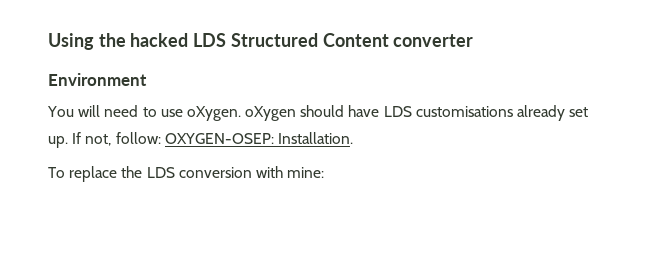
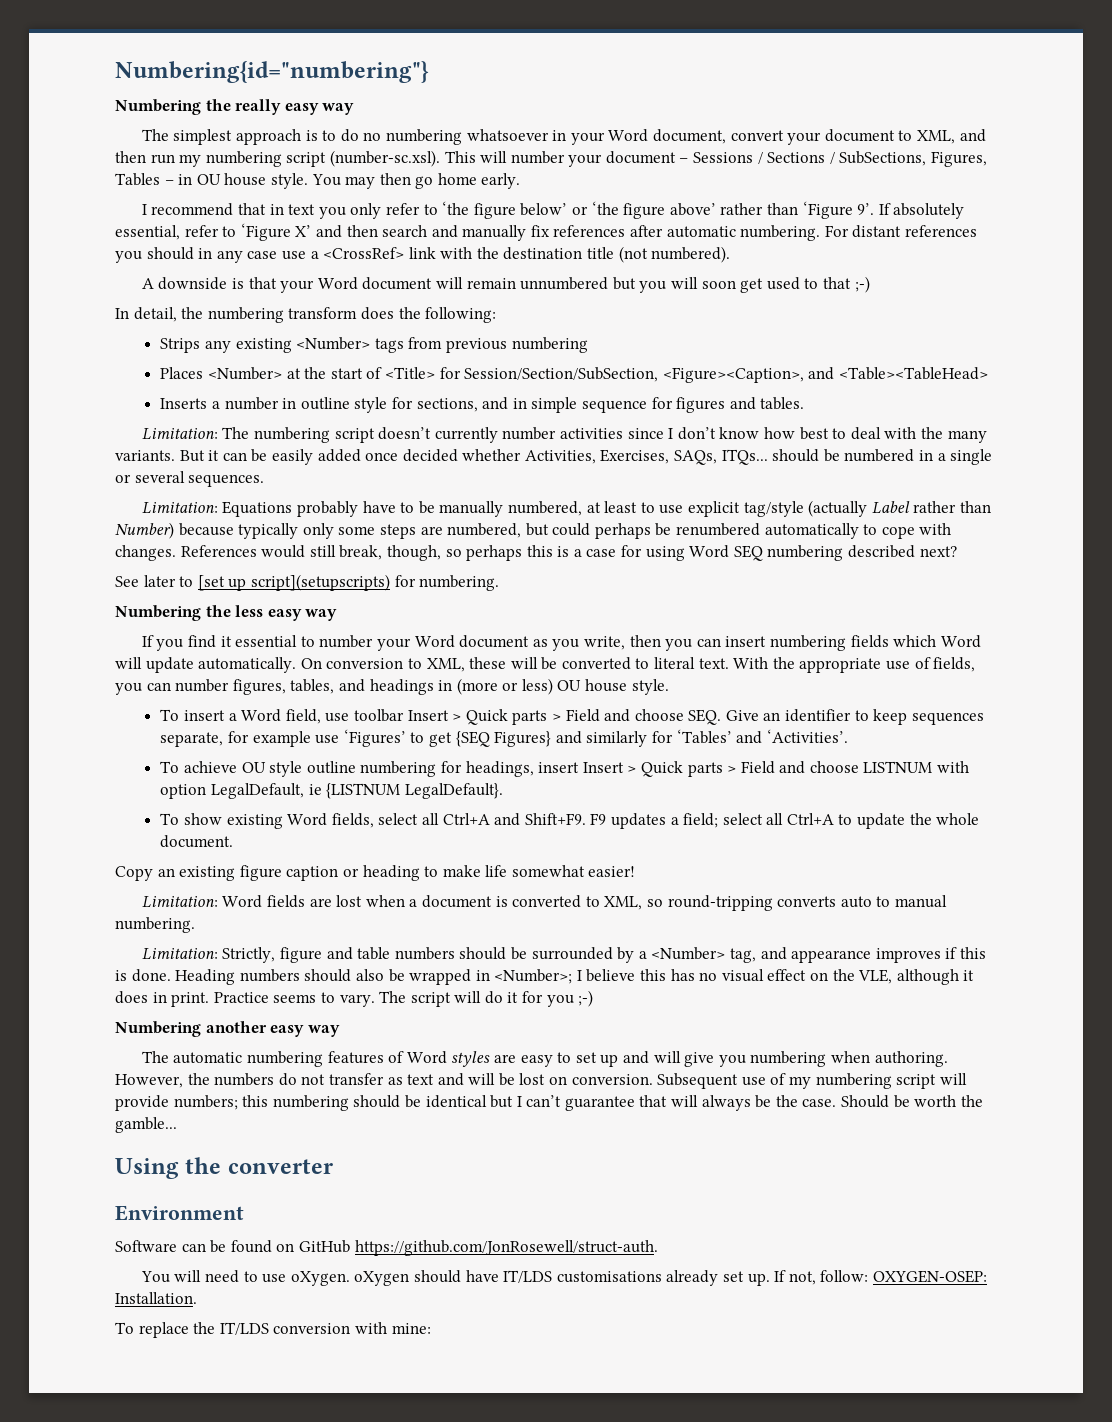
[48,33,474,50] [48,73,147,86] Using the hacked LDS Structured Content converter // Environment -> [115,61,429,83] [115,99,355,115] [141,129,986,145] [115,150,988,167] [115,173,521,189] [141,201,965,219] [115,223,978,241] [115,246,731,263] [141,276,870,293] [115,307,497,323] [160,337,588,353] [160,367,988,383] [160,397,805,413] [141,427,987,443] [115,449,993,465] [115,471,265,487] [141,500,991,517] [115,522,952,539] [115,545,957,561] [115,574,500,591] [115,605,338,621] [141,635,981,651] [115,657,976,673] [115,678,669,695] [160,709,984,725] [160,729,848,747] [160,761,970,777] [160,783,503,799] [160,813,980,829] [160,835,234,848] [115,865,636,881] [141,895,947,911] [115,917,195,933] [141,947,986,963] [115,969,975,985] [115,990,594,1007] [115,1021,340,1037] [141,1051,948,1067] [115,1073,967,1089] [115,1095,983,1111] [115,1117,177,1133] [115,1157,333,1179] [115,1205,244,1221] [115,1240,658,1256] Numbering{id="numbering"} // Numbering the really easy way // The simplest approach is to do no numbering whatsoever in your Word document, convert your document to XML, and then run my numbering script (number-sc.xsl). This will number your document – Sessions / Sections / SubSections, Figures, Tables – in OU house style. You may then go home early. // I recommend that in text you only refer to ‘the figure below’ or ‘the figure above’ rather than ‘Figure 9’. If absolutely essential, refer to ‘Figure X’ and then search and manually fix references after automatic numbering. For distant references you should in any case use a <CrossRef> link with the destination title (not numbered). // A downside is that your Word document will remain unnumbered but you will soon get used to that ;-) // In detail, the numbering transform does the following: // Strips any existing <Number> tags from previous numbering // Places <Number> at the start of <Title> for Session/Section/SubSection, <Figure><Caption>, and <Table><TableHead> // Inserts a number in outline style for sections, and in simple sequence for figures and tables. // Limitation: The numbering script doesn’t currently number activities since I don’t know how best to deal with the many variants. But it can be easily added once decided whether Activities, Exercises, SAQs, ITQs... should be numbered in a single or several sequences. // Limitation: Equations probably have to be manually numbered, at least to use explicit tag/style (actually Label rather than Number) because typically only some steps are numbered, but could perhaps be renumbered automatically to cope with changes. References would still break, though, so perhaps this is a case for using Word SEQ numbering described next? // See later to [set up script](setupscripts) for numbering. // Numbering the less easy way // If you find it essential to number your Word document as you write, then you can insert numbering fields which Word will update automatically. On conversion to XML, these will be converted to literal text. With the appropriate use of fields, you can number figures, tables, and headings in (more or less) OU house style. // To insert a Word field, use toolbar Insert > Quick parts > Field and choose SEQ. Give an identifier to keep sequences separate, for example use ‘Figures’ to get {SEQ Figures} and similarly for ‘Tables’ and ‘Activities’. // To achieve OU style outline numbering for headings, insert Insert > Quick parts > Field and choose LISTNUM with option LegalDefault, ie {LISTNUM LegalDefault}. // To show existing Word fields, select all Ctrl+A and Shift+F9. F9 updates a field; select all Ctrl+A to update the whole document. // Copy an existing figure caption or heading to make life somewhat easier! // Limitation: Word fields are lost when a document is converted to XML, so round-tripping converts auto to manual numbering. // Limitation: Strictly, figure and table numbers should be surrounded by a <Number> tag, and appearance improves if this is done. Heading numbers should also be wrapped in <Number>; I believe this has no visual effect on the VLE, although it does in print. Practice seems to vary. The script will do it for you ;-) // Numbering another easy way // The automatic numbering features of Word styles are easy to set up and will give you numbering when authoring. However, the numbers do not transfer as text and will be lost on conversion. Subsequent use of my numbering script will provide numbers; this numbering should be identical but I can’t guarantee that will always be the case. Should be worth the gamble... // Using the converter // Environment // Software can be found on GitHub https://github.com/JonRosewell/struct-auth.
[383,106,412,117] LDS -> [503,1270,553,1283] IT/LDS
[146,167,175,178] LDS -> [219,1322,269,1335] IT/LDS

